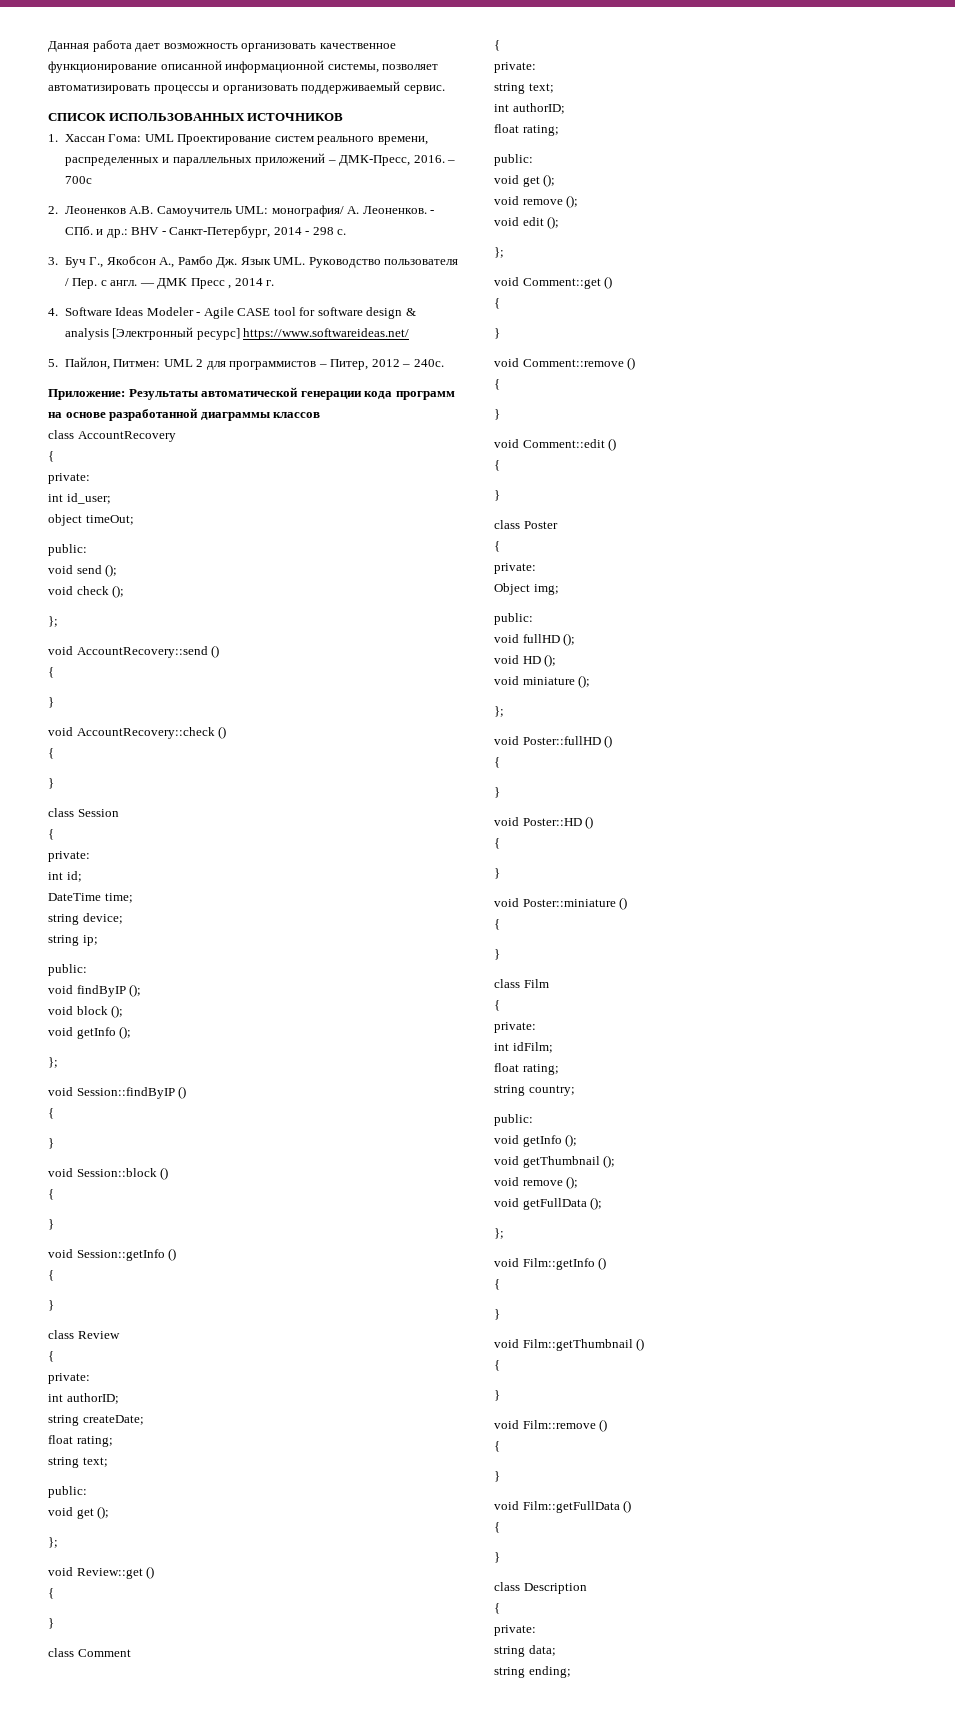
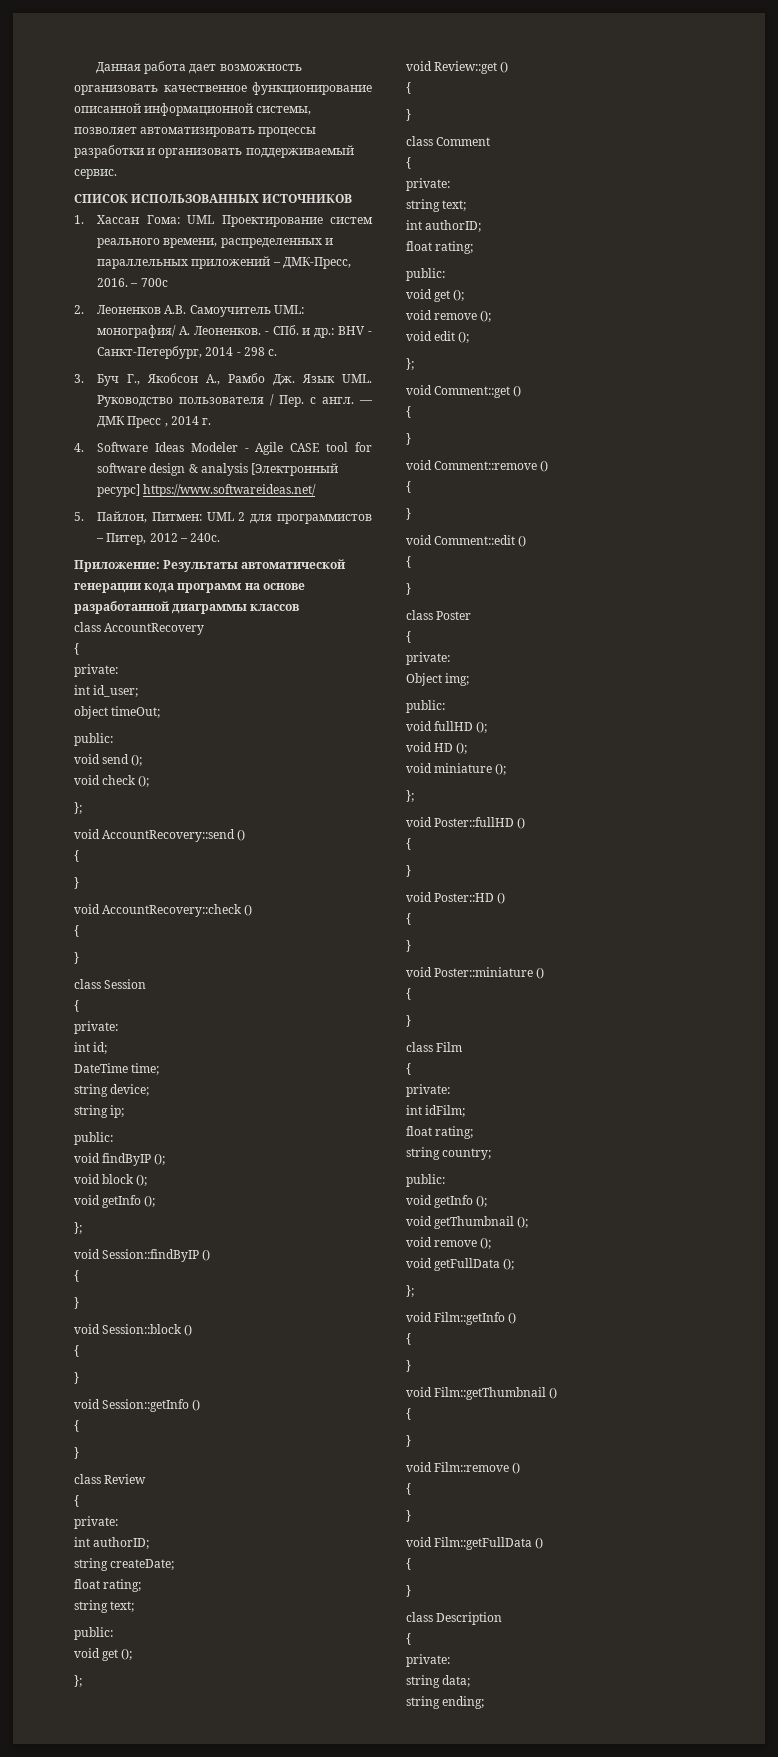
(209, 89) none -> [74,145,144,158] разработки

